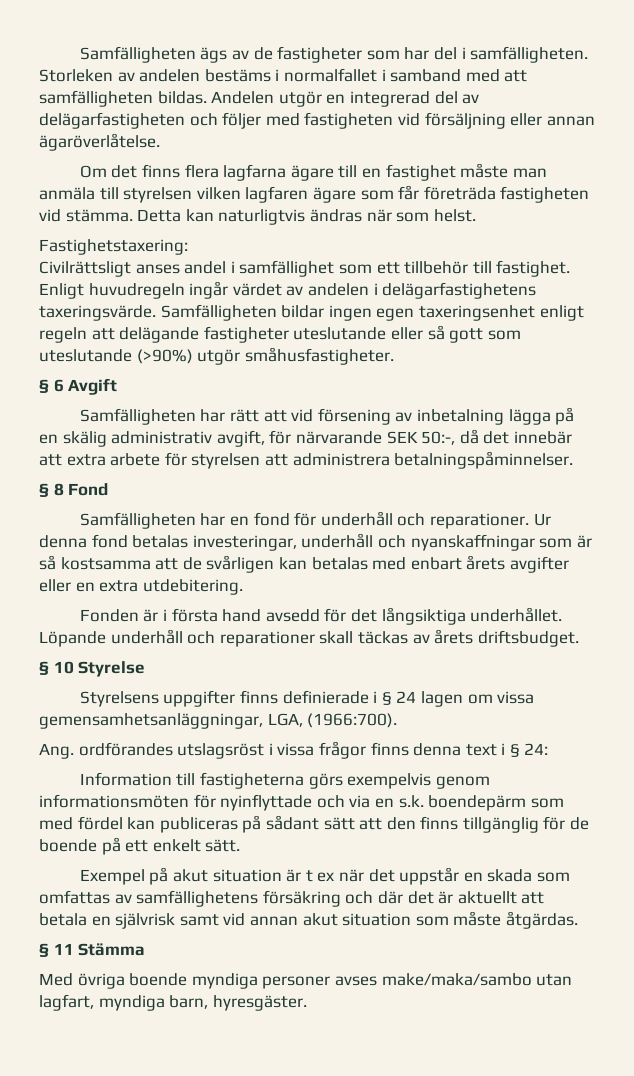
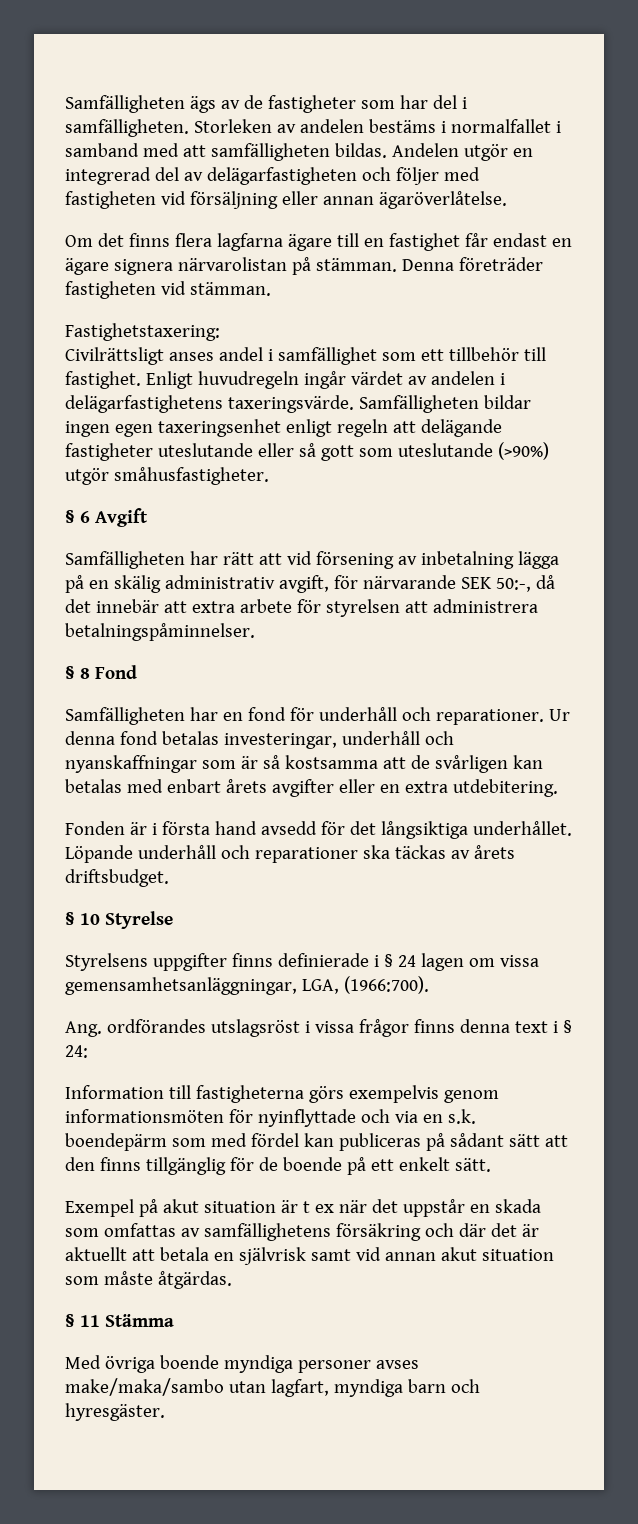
[460,163,547,178] [39,185,590,203] [39,209,476,225] måste man anmäla till styrelsen vilken lagfaren ägare som får företräda fastigheten vid stämma. Detta kan naturligtvis ändras när som helst. -> [464,233,572,247] [65,257,543,275] [65,281,271,299] får endast en ägare signera närvarolistan på stämman. Denna företräder fastigheten vid stämman.
[319,631,354,644] skall -> [362,845,390,859] ska
[169,995,209,1009] barn, -> [407,1379,480,1393] barn och

